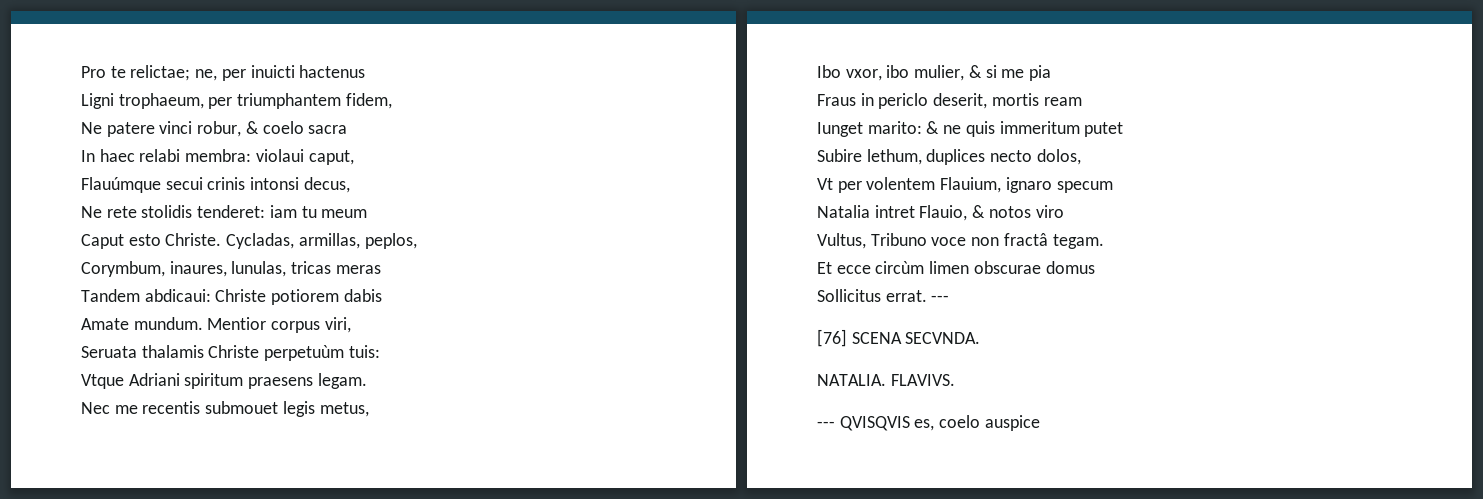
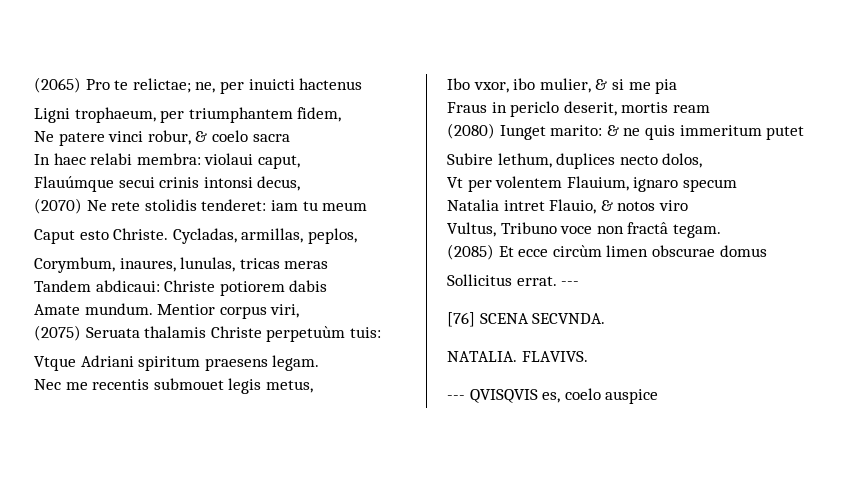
(81, 72) none -> [34,77,81,93] (2065)
(350, 185) none -> [34,198,82,214] (2070)
(351, 325) none -> [34,325,81,341] (2075)
(1082, 101) none -> [447,123,495,139] (2080)
(1104, 241) none -> [447,244,494,260] (2085)

